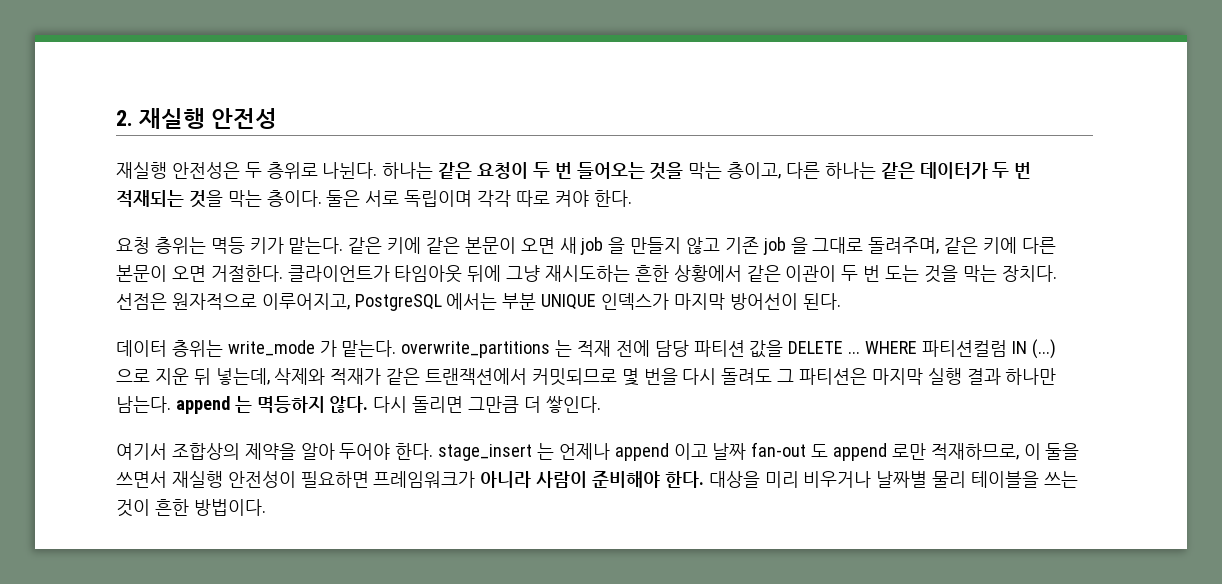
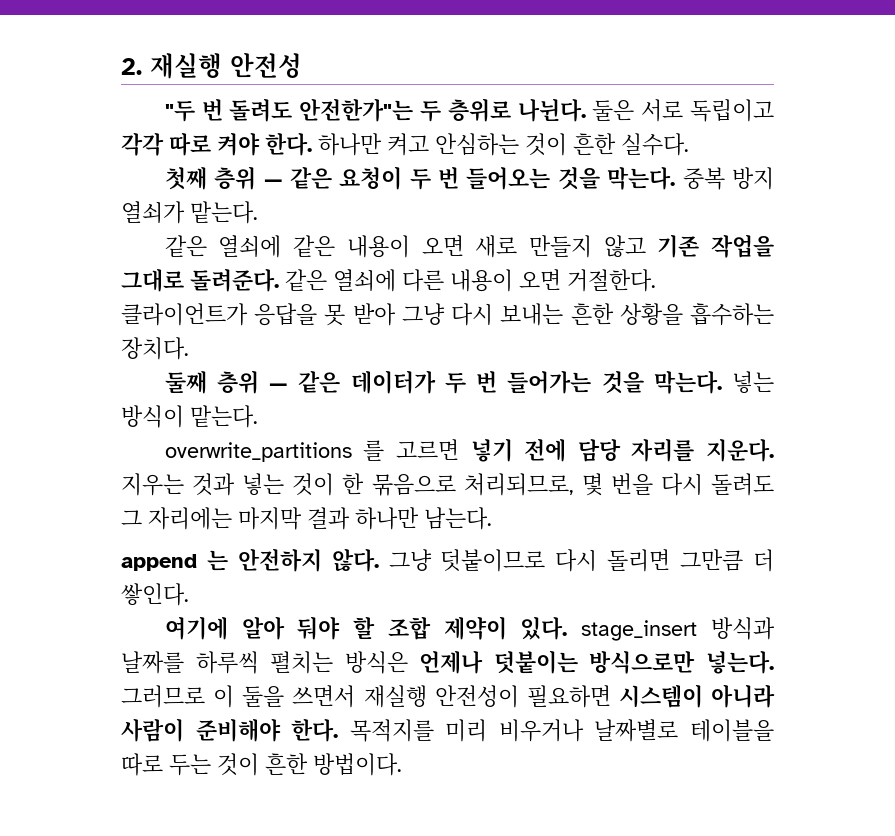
[116,162,434,179] 재실행 안전성은 두 층위로 나뉜다. 하나는 -> [164,98,774,122] [121,133,689,156] [164,166,283,190] "두 번 돌려도 안전한가"는 두 층위로 나뉜다. 둘은 서로 독립이고 각각 따로 켜야 한다. 하나만 켜고 안심하는 것이 흔한 실수다. // 첫째 층위 —
[688,162,1032,179] [116,190,632,208] [116,237,1056,255] [116,265,1057,283] [116,293,841,311] [116,339,1056,359] [116,368,617,386] 막는 층이고, 다른 하나는 같은 데이터가 두 번 적재되는 것을 막는 층이다. 둘은 서로 독립이며 각각 따로 켜야 한다. // 요청 층위는 멱등 키가 맡는다. 같은 키에 같은 본문이 오면 새 job 을 만들지 않고 기존 job 을 그대로 돌려주며, 같은 키에 다른 본문이 오면 거절한다. 클라이언트가 타임아웃 뒤에 그냥 재시도하는 흔한 상황에서 같은 이관이 두 번 도는 것을 막는 장치다. 선점은 원자적으로 이루어지고, PostgreSQL 에서는 부분 UNIQUE 인덱스가 마지막 방어선이 된다. // 데이터 층위는 write_mode 가 맡는다. overwrite_partitions 는 적재 전에 담당 파티션 값을 DELETE ... WHERE 파티션컬럼 IN (...) 으로 지운 뒤 넣는데, 삭제와 적재가 같은 트랜잭션에서 커밋되므로 -> [607,167,774,190] [121,201,258,224] [164,234,774,258] [121,269,656,292] [121,303,774,326] [121,337,189,360] [164,370,774,394] [121,405,258,428] [164,438,774,462] [121,473,574,496] 막는다. 중복 방지 열쇠가 맡는다. // 같은 열쇠에 같은 내용이 오면 새로 만들지 않고 기존 작업을 그대로 돌려준다. 같은 열쇠에 다른 내용이 오면 거절한다. 클라이언트가 응답을 못 받아 그냥 다시 보내는 흔한 상황을 흡수하는 장치다. // 둘째 층위 — 같은 데이터가 두 번 들어가는 것을 막는다. 넣는 방식이 맡는다. // overwrite_partitions 를 고르면 넣기 전에 담당 자리를 지운다. 지우는 것과 넣는 것이 한 묶음으로 처리되므로,
[799,368,962,385] 파티션은 마지막 실행 -> [148,507,302,530] 자리에는 마지막
(171, 404) none -> (492, 518) //
[256,396,369,414] 멱등하지 않다. -> [237,548,546,572] 안전하지 않다. 그냥 덧붙이므로
[116,442,1019,461] 여기서 조합상의 제약을 알아 두어야 한다. stage_insert 는 언제나 append 이고 날짜 fan-out 도 append 로만 적재하므로, -> [164,616,776,641] [121,650,774,674] [121,685,205,708] 여기에 알아 둬야 할 조합 제약이 있다. stage_insert 방식과 날짜를 하루씩 펼치는 방식은 언제나 덧붙이는 방식으로만 넣는다. 그러므로
[373,471,476,488] 프레임워크가 -> [618,684,703,708] 시스템이
[708,471,760,488] 대상을 -> [349,719,434,742] 목적지를
[876,471,1078,488] 날짜별 물리 테이블을 쓰는 -> [594,719,774,742] [121,753,211,776] 날짜별로 테이블을 따로 두는

